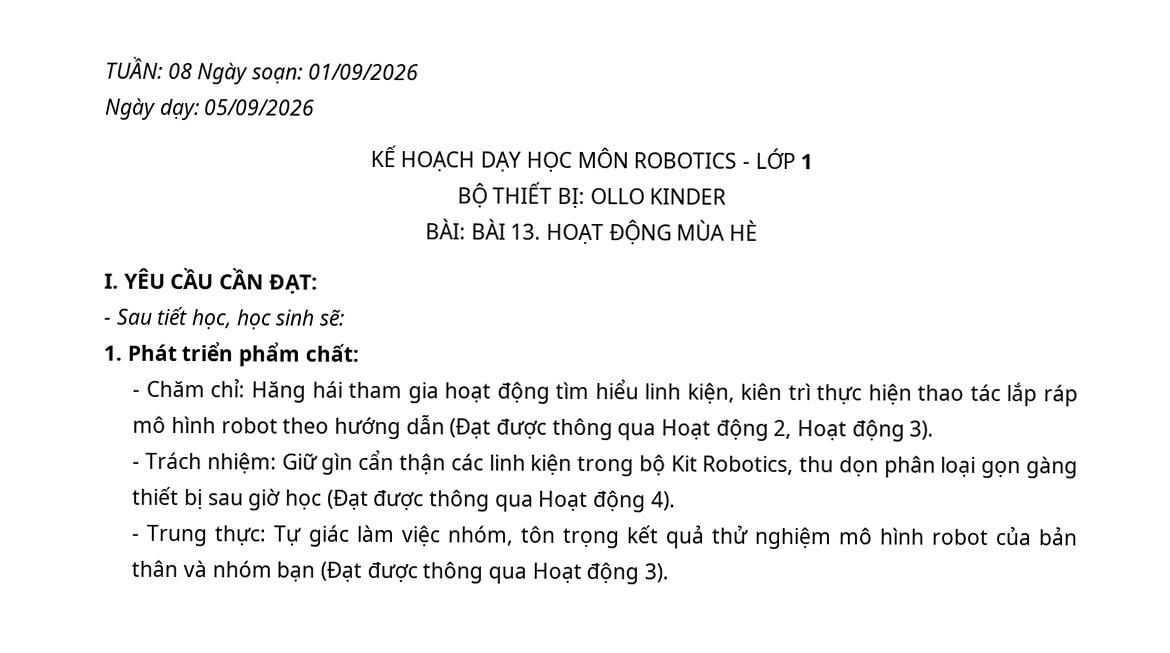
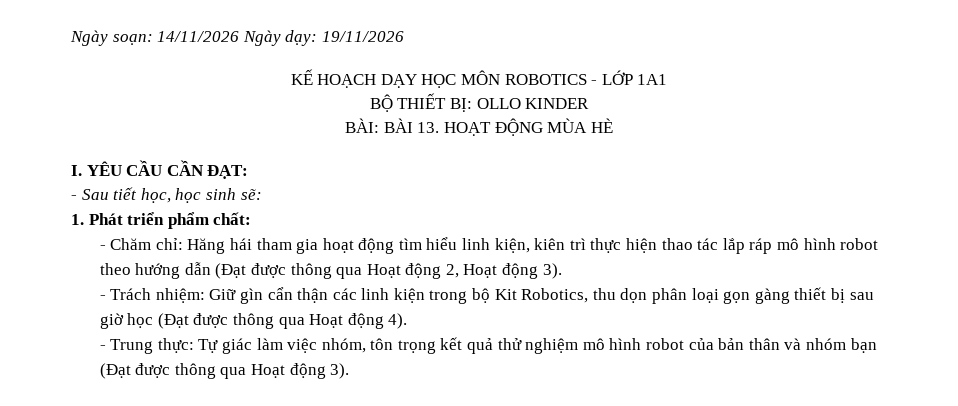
[105,56,193,80] TUẦN: 08 -> (70, 38) none
[307,63,419,81] 01/09/2026 // -> [157,31,240,42] 14/11/2026
[204,99,316,116] 05/09/2026 -> [321,31,404,42] 19/11/2026
[800,154,814,170] 1 -> [637,74,668,85] 1A1

